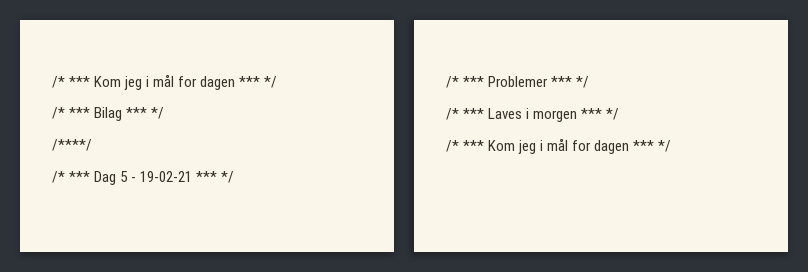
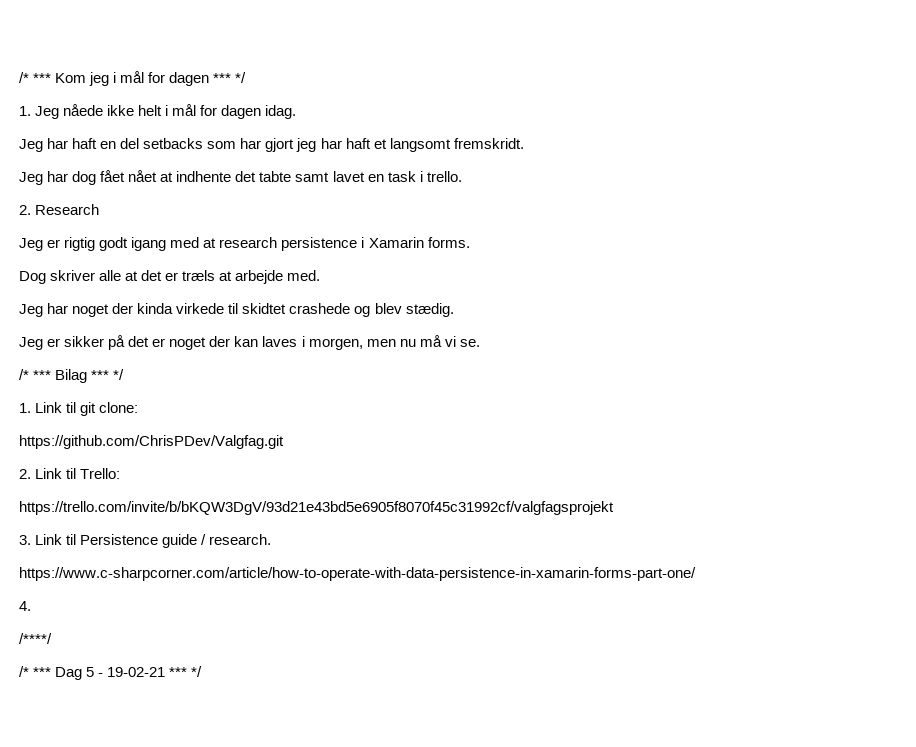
(278, 82) none -> [19,104,297,119] [19,138,524,152] [19,170,462,185] [19,204,100,215] [19,237,470,251] [19,270,321,284] [19,303,454,317] [19,335,480,350] // 1. Jeg nåede ikke helt i mål for dagen idag. // Jeg har haft en del setbacks som har gjort jeg har haft et langsomt fremskridt. // Jeg har dog fået nået at indhente det tabte samt lavet en task i trello. // 2. Research // Jeg er rigtig godt igang med at research persistence i Xamarin forms. // Dog skriver alle at det er træls at arbejde med. // Jeg har noget der kinda virkede til skidtet crashede og blev stædig. // Jeg er sikker på det er noget der kan laves i morgen, men nu må vi se.
(165, 113) none -> [19,402,139,416] [19,435,284,449] [19,468,121,479] [19,501,614,515] [19,534,272,548] [19,567,696,581] [19,601,31,611] // 1. Link til git clone: // https://github.com/ChrisPDev/Valgfag.git // 2. Link til Trello: // https://trello.com/invite/b/bKQW3DgV/93d21e43bd5e6905f8070f45c31992cf/valgfagsprojekt // 3. Link til Persistence guide / research. // https://www.c-sharpcorner.com/article/how-to-operate-with-data-persistence-in-xamarin-forms-part-one/ // 4.
[446,76,590,88] [446,108,620,122] [446,138,672,154] // /* *** Problemer *** */ // /* *** Laves i morgen *** */ // /* *** Kom jeg i mål for dagen *** */ -> (203, 671) none

